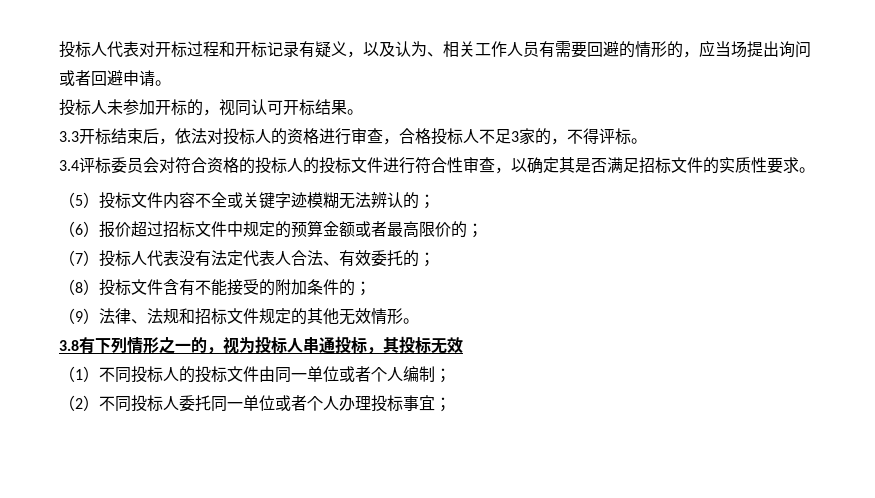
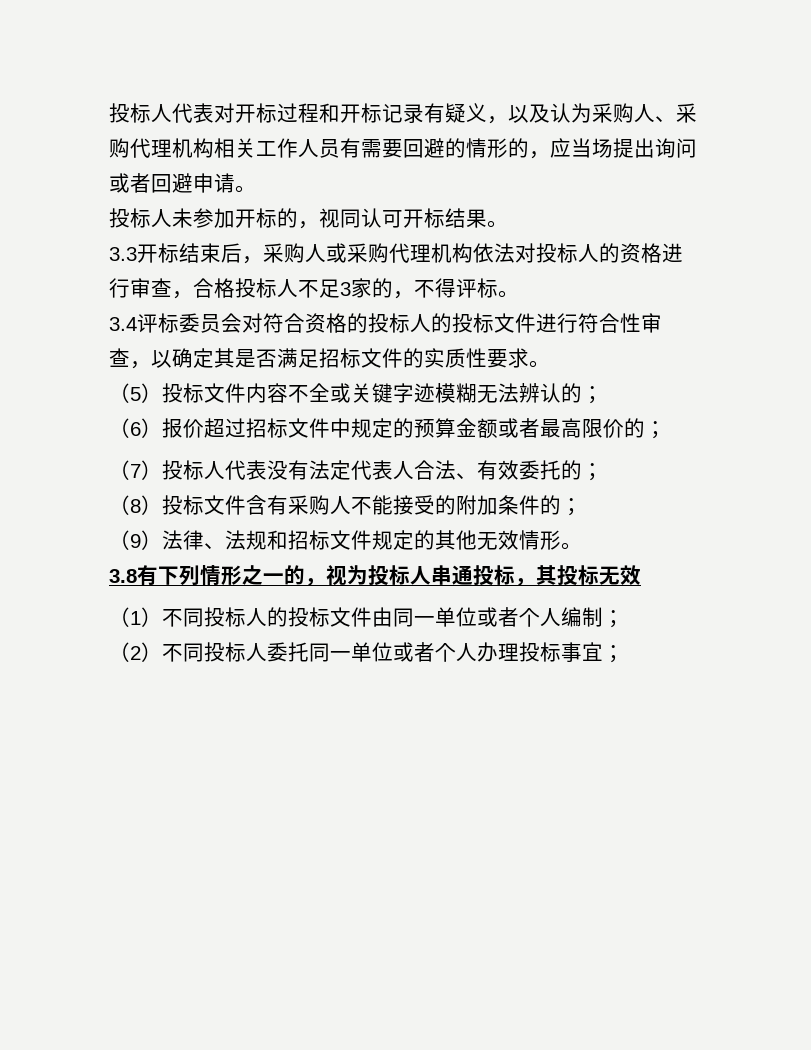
[427,52,443,57] 、 -> [592,103,697,123] [109,138,214,158] 采购人、采购代理机构
(175, 141) none -> [263,243,473,263] 采购人或采购代理机构
(195, 287) none -> [288,495,351,515] 采购人

